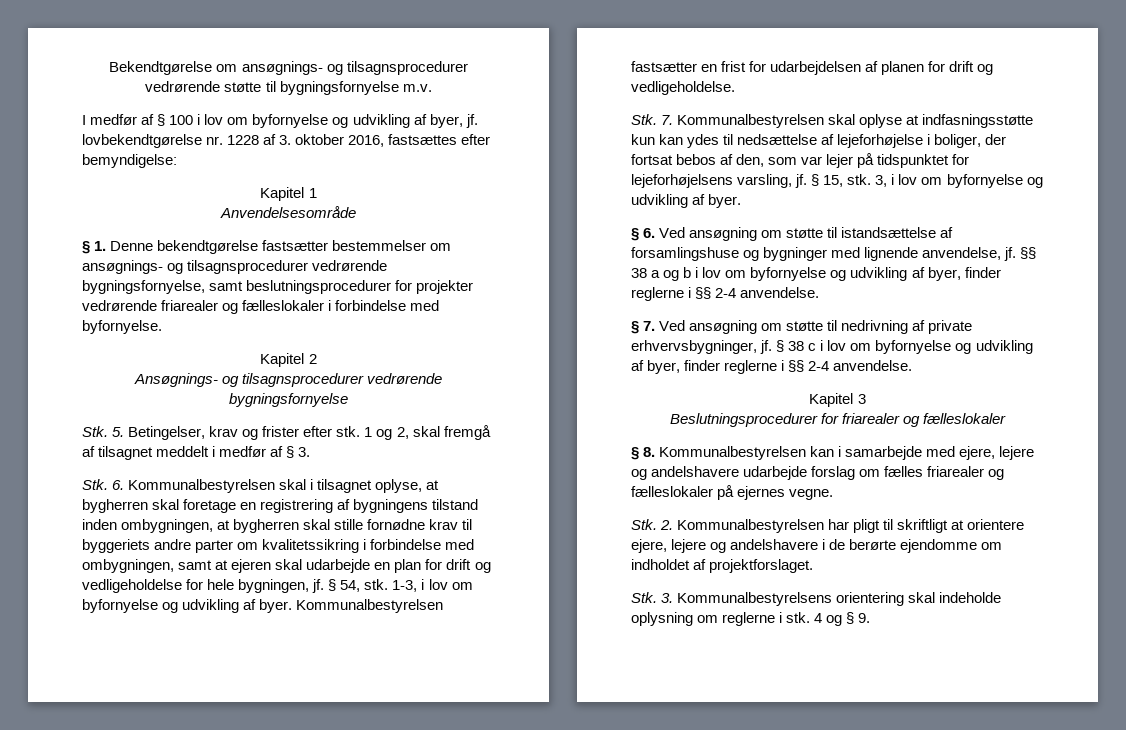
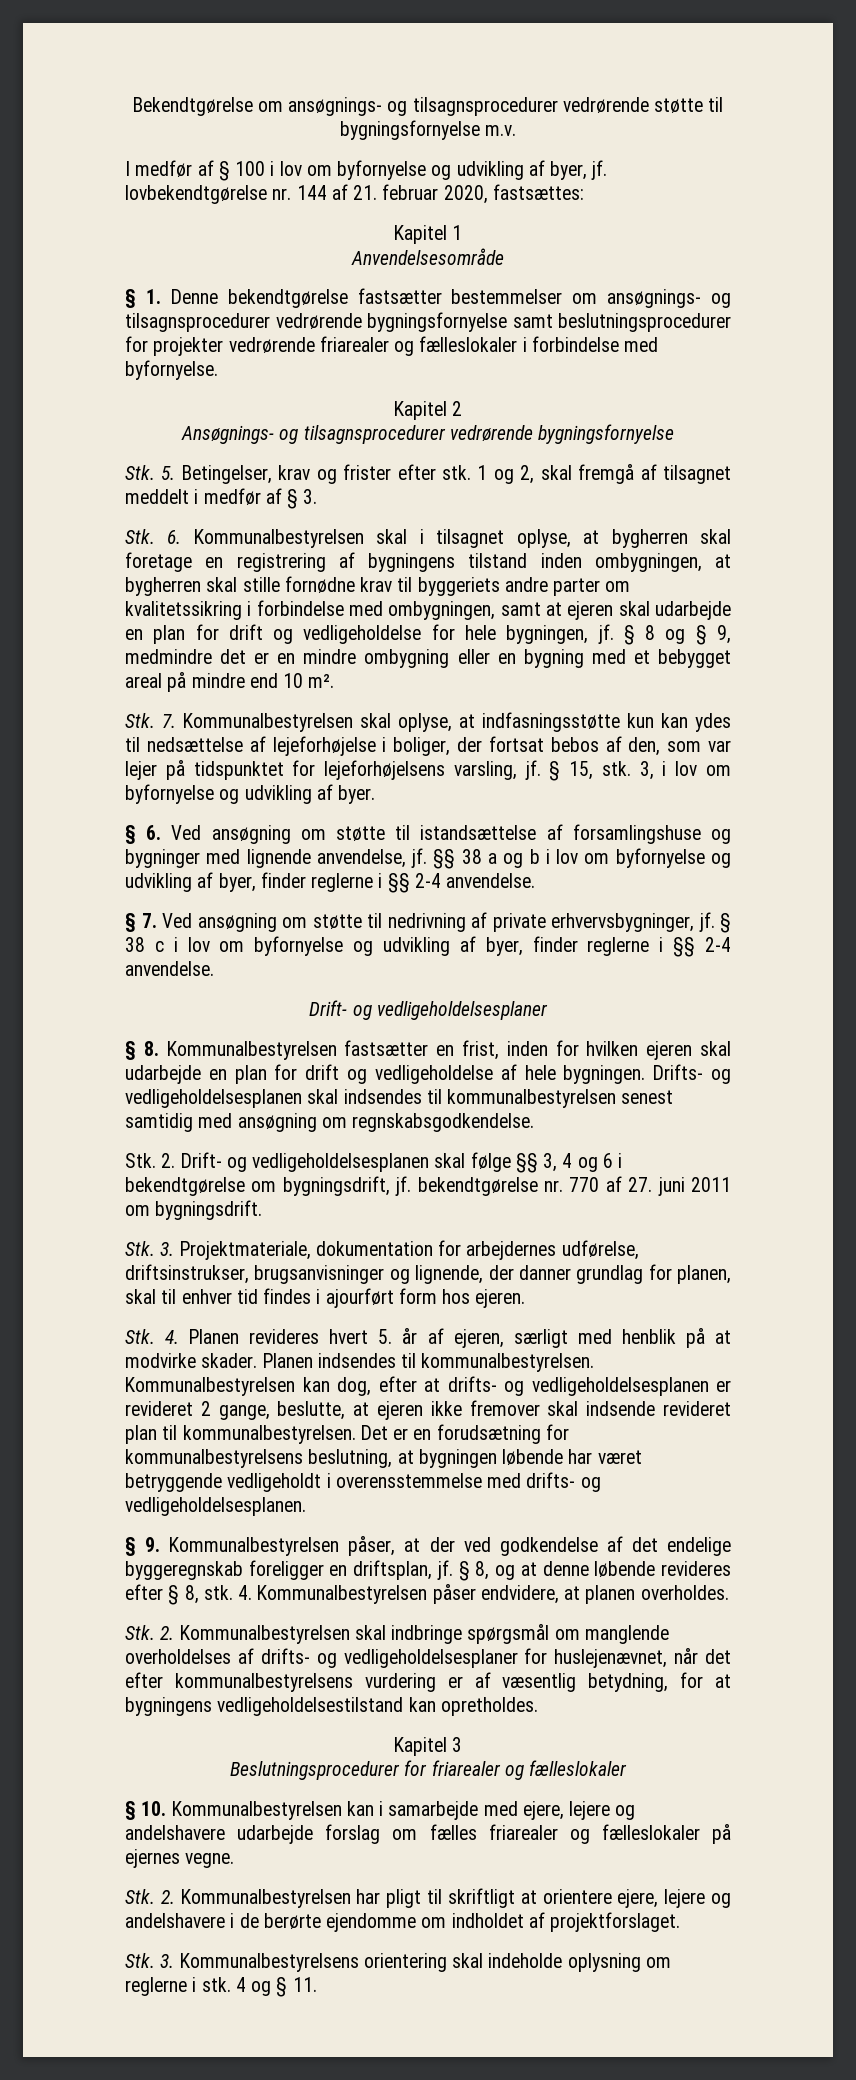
[227,134,491,147] [82,154,177,168] 1228 af 3. oktober 2016, fastsættes efter bemyndigelse: -> [296,184,584,204] 144 af 21. februar 2020, fastsættes:
[82,280,205,294] bygningsfornyelse, -> [367,312,507,332] bygningsfornyelse
[340,579,473,592] [82,599,444,613] [631,61,994,75] [631,81,735,95] 54, stk. 1-3, i lov om byfornyelse og udvikling af byer. Kommunalbestyrelsen fastsætter en frist for udarbejdelsen af planen for drift og vedligeholdelse. -> [645,625,732,645] [125,649,732,668] [125,672,335,692] 8 og § 9, medmindre det er en mindre ombygning eller en bygning med et bebygget areal på mindre end 10 m².
[859,114,903,128] oplyse -> [398,713,452,732] oplyse,
(913, 365) none -> [309,1000,548,1020] [125,1040,731,1060] [125,1064,731,1084] [125,1089,674,1108] [125,1113,535,1132] [125,1152,623,1173] [125,1176,731,1196] [125,1200,263,1220] [125,1240,639,1260] [125,1264,731,1284] [125,1288,526,1308] [125,1328,732,1348] [125,1353,595,1372] [125,1376,731,1396] [125,1400,731,1420] [125,1424,569,1444] [125,1449,642,1468] [125,1472,601,1492] [125,1497,306,1516] [125,1536,732,1556] [125,1560,732,1581] [125,1584,729,1605] [125,1624,669,1644] [125,1648,731,1668] [125,1672,731,1692] [125,1697,538,1716] // Drift- og vedligeholdelsesplaner // § 8. Kommunalbestyrelsen fastsætter en frist, inden for hvilken ejeren skal udarbejde en plan for drift og vedligeholdelse af hele bygningen. Drifts- og vedligeholdelsesplanen skal indsendes til kommunalbestyrelsen senest samtidig med ansøgning om regnskabsgodkendelse. // Stk. 2. Drift- og vedligeholdelsesplanen skal følge §§ 3, 4 og 6 i bekendtgørelse om bygningsdrift, jf. bekendtgørelse nr. 770 af 27. juni 2011 om bygningsdrift. // Stk. 3. Projektmateriale, dokumentation for arbejdernes udførelse, driftsinstrukser, brugsanvisninger og lignende, der danner grundlag for planen, skal til enhver tid findes i ajourført form hos ejeren. // Stk. 4. Planen revideres hvert 5. år af ejeren, særligt med henblik på at modvirke skader. Planen indsendes til kommunalbestyrelsen. Kommunalbestyrelsen kan dog, efter at drifts- og vedligeholdelsesplanen er revideret 2 gange, beslutte, at ejeren ikke fremover skal indsende revideret plan til kommunalbestyrelsen. Det er en forudsætning for kommunalbestyrelsens beslutning, at bygningen løbende har været betryggende vedligeholdt i overensstemmelse med drifts- og vedligeholdelsesplanen. // § 9. Kommunalbestyrelsen påser, at der ved godkendelse af det endelige byggeregnskab foreligger en driftsplan, jf. § 8, og at denne løbende revideres efter § 8, stk. 4. Kommunalbestyrelsen påser endvidere, at planen overholdes. // Stk. 2. Kommunalbestyrelsen skal indbringe spørgsmål om manglende overholdelses af drifts- og vedligeholdelsesplaner for huslejenævnet, når det efter kommunalbestyrelsens vurdering er af væsentlig betydning, for at bygningens vedligeholdelsestilstand kan opretholdes.
[643,447,656,457] 8. -> [141,1801,167,1816] 10.
[858,613,871,623] 9. -> [292,1977,317,1992] 11.

